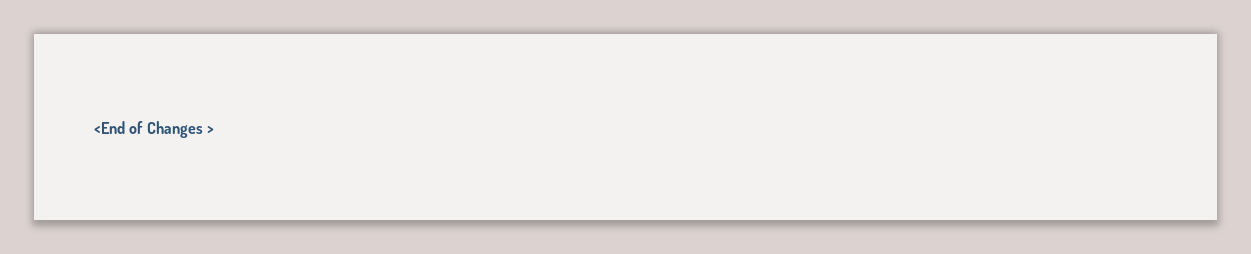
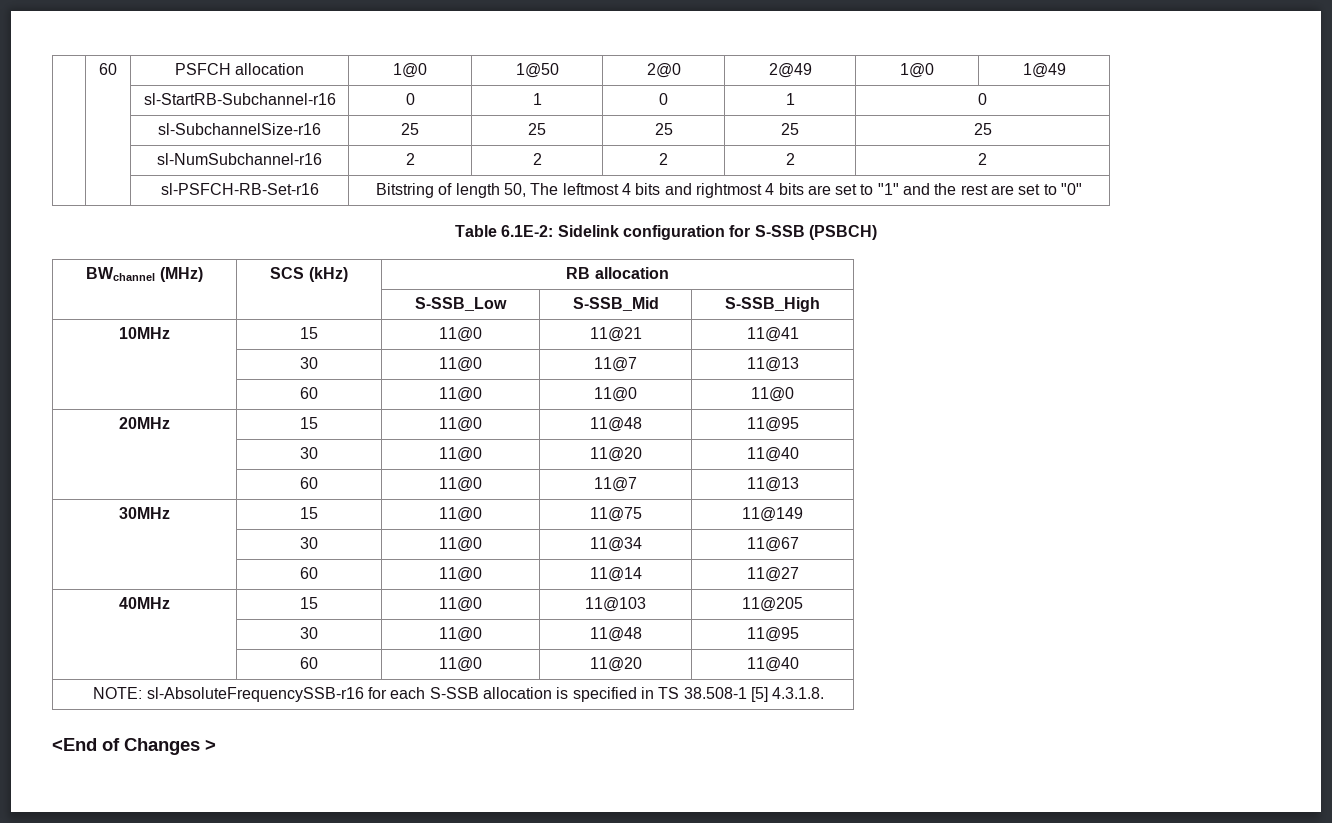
(94, 127) none -> [99,63,117,75] [174,63,305,75] [393,63,427,78] [515,63,559,78] [646,63,681,78] [768,63,812,78] [900,63,934,78] [1022,63,1066,78] [143,93,336,105] [405,93,415,105] [532,93,542,105] [659,93,668,105] [785,93,795,105] [978,93,987,105] [158,123,321,135] [401,123,419,135] [528,123,546,135] [654,123,673,135] [781,123,799,135] [973,123,992,135] [157,153,322,165] [405,153,415,165] [532,153,542,165] [659,153,668,165] [785,153,795,165] [978,153,987,165] [160,183,319,195] [375,183,1083,198] [455,225,877,240] [86,267,203,282] [270,267,348,282] [566,267,669,279] [415,297,507,311] [572,297,659,311] [725,297,820,312] [119,327,170,339] [300,327,318,339] [439,327,482,342] [589,327,642,342] [746,327,799,342] [300,357,318,369] [439,357,482,372] [594,357,637,372] [746,357,799,372] [300,387,318,399] [439,387,482,402] [594,387,637,402] [751,387,794,402] [119,417,170,429] [300,417,318,429] [439,417,482,432] [589,417,642,432] [746,417,799,432] [300,447,318,459] [439,447,482,462] [589,447,642,462] [746,447,799,462] [300,477,318,489] [439,477,482,492] [594,477,637,492] [746,477,799,492] [119,507,170,519] [300,507,318,519] [439,507,482,522] [589,507,642,522] [742,507,803,522] [300,537,318,549] [439,537,482,552] [589,537,642,552] [746,537,799,552] [300,567,318,579] [439,567,482,582] [589,567,642,582] [746,567,799,582] [119,597,170,609] [300,597,318,609] [439,597,482,612] [585,597,646,612] [742,597,803,612] [300,627,318,639] [439,627,482,642] [589,627,642,642] [746,627,799,642] [300,657,318,669] [439,657,482,672] [589,657,642,672] [746,657,799,672] [93,687,825,702] | 60 | PSFCH allocation | 1@0 | 1@50 | 2@0 | 2@49 | 1@0 | 1@49 // | | sl-StartRB-Subchannel-r16 | 0 | 1 | 0 | 1 | 0 // | | sl-SubchannelSize-r16 | 25 | 25 | 25 | 25 | 25 // | | sl-NumSubchannel-r16 | 2 | 2 | 2 | 2 | 2 // | | sl-PSFCH-RB-Set-r16 | Bitstring of length 50, The leftmost 4 bits and rightmost 4 bits are set to "1" and the rest are set to "0" // Table 6.1E-2: Sidelink configuration for S-SSB (PSBCH) // BWchannel (MHz) | SCS (kHz) | RB allocation // | | S-SSB_Low | S-SSB_Mid | S-SSB_High // 10MHz | 15 | 11@0 | 11@21 | 11@41 // | 30 | 11@0 | 11@7 | 11@13 // | 60 | 11@0 | 11@0 | 11@0 // 20MHz | 15 | 11@0 | 11@48 | 11@95 // | 30 | 11@0 | 11@20 | 11@40 // | 60 | 11@0 | 11@7 | 11@13 // 30MHz | 15 | 11@0 | 11@75 | 11@149 // | 30 | 11@0 | 11@34 | 11@67 // | 60 | 11@0 | 11@14 | 11@27 // 40MHz | 15 | 11@0 | 11@103 | 11@205 // | 30 | 11@0 | 11@48 | 11@95 // | 60 | 11@0 | 11@20 | 11@40 // NOTE: sl-AbsoluteFrequencySSB-r16 for each S-SSB allocation is specified in TS 38.508-1 [5] 4.3.1.8. //

